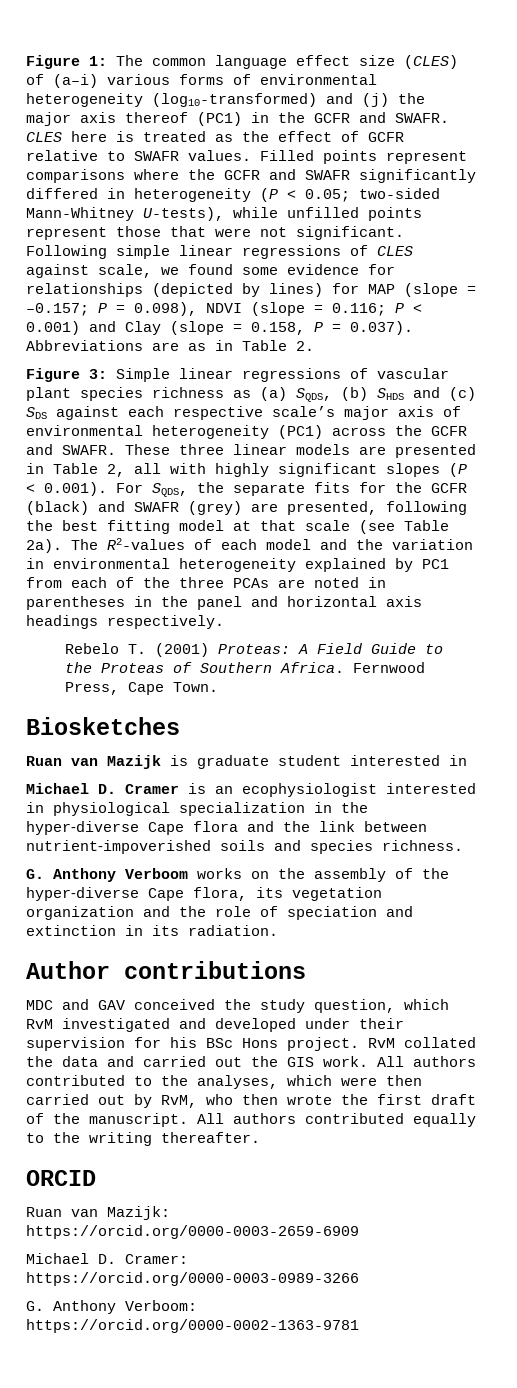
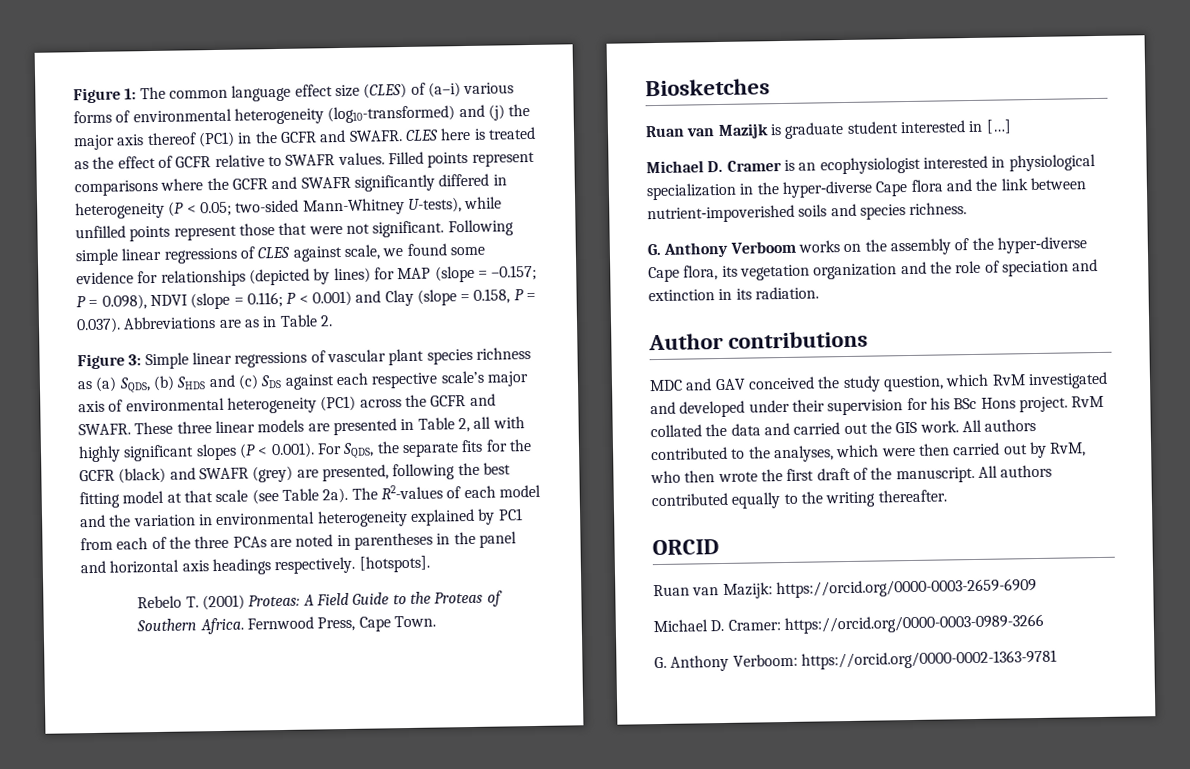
(224, 622) none -> [358,555,430,573] [hotspots].
(467, 760) none -> [985,119,1012,134] […]

